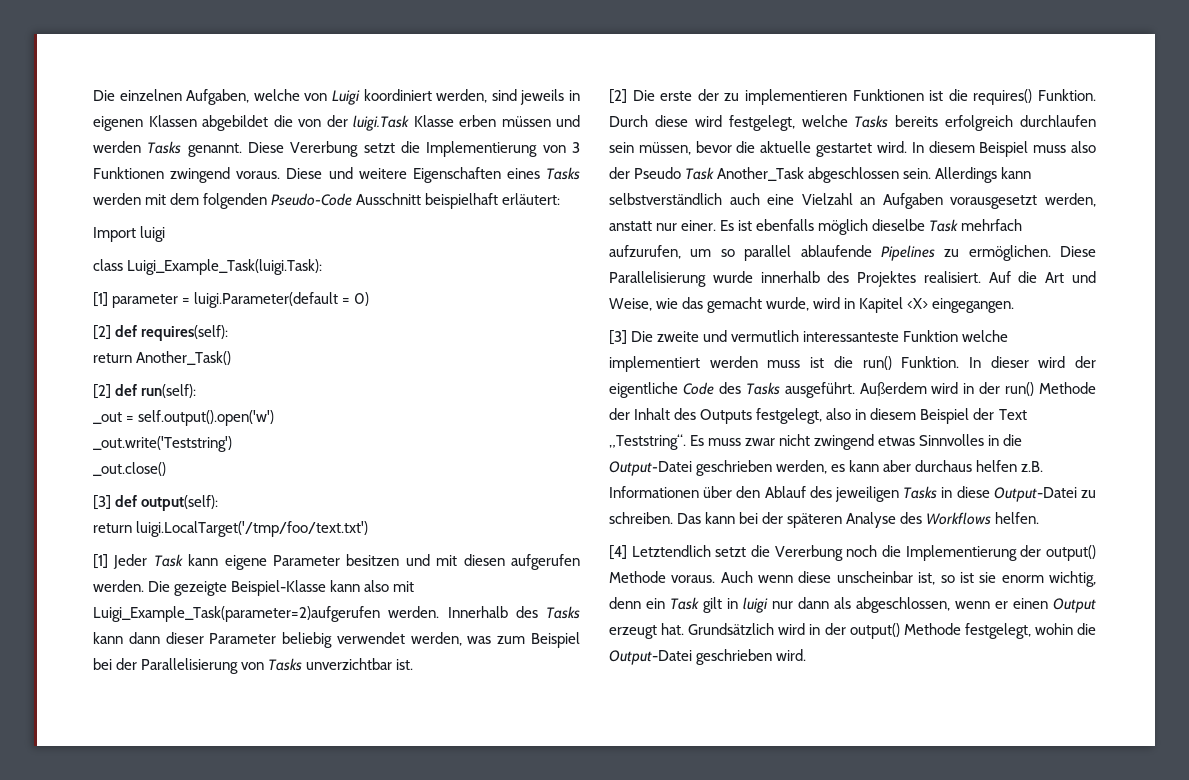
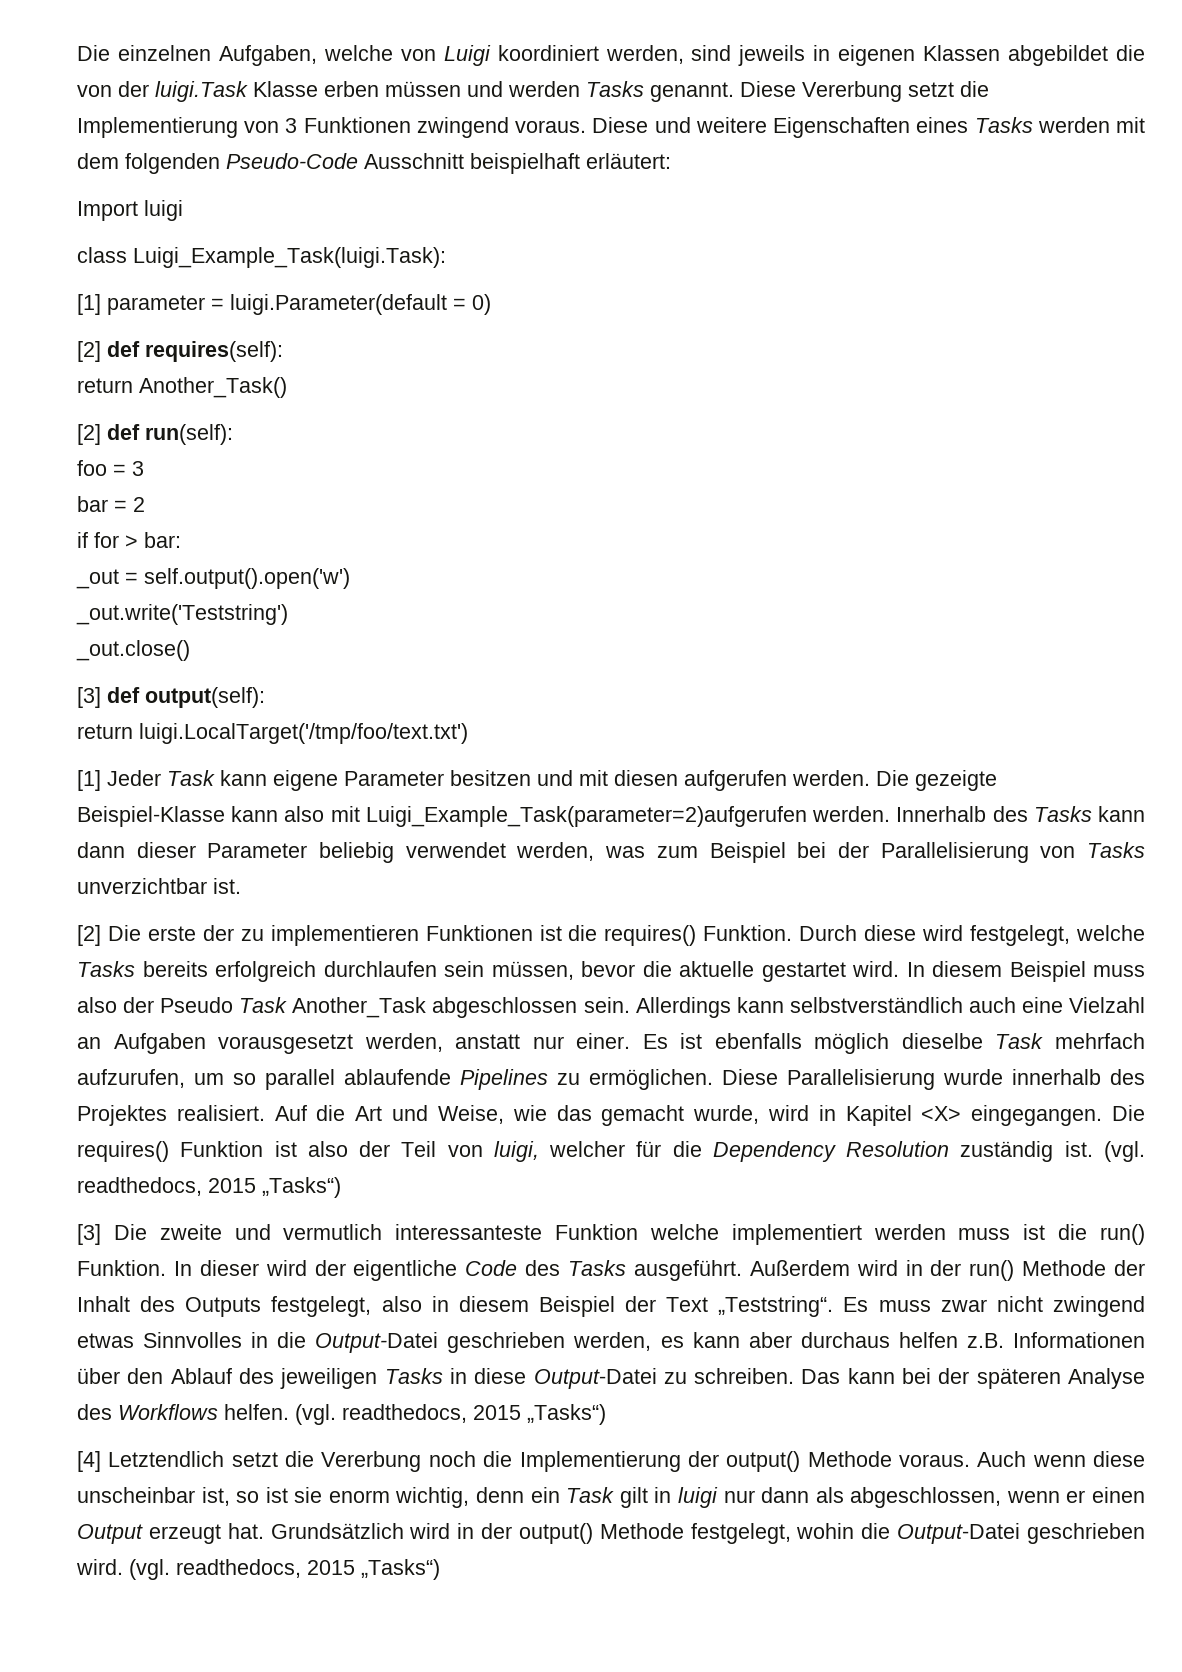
(197, 391) none -> [77,460,144,476] [77,496,145,512] [77,532,181,548] // foo = 3 // bar = 2 // if for > bar:
(1015, 305) none -> [1112,1105,1145,1121] [77,1141,1145,1162] [77,1177,341,1198] Die requires() Funktion ist also der Teil von luigi, welcher für die Dependency Resolution zuständig ist. (vgl. readthedocs, 2015 „Tasks“)
(1040, 518) none -> [295,1404,606,1425] (vgl. readthedocs, 2015 „Tasks“)
(807, 655) none -> [129,1559,440,1580] (vgl. readthedocs, 2015 „Tasks“)

